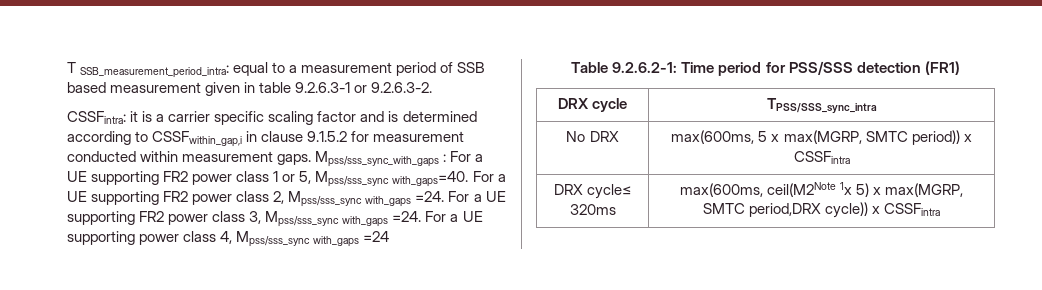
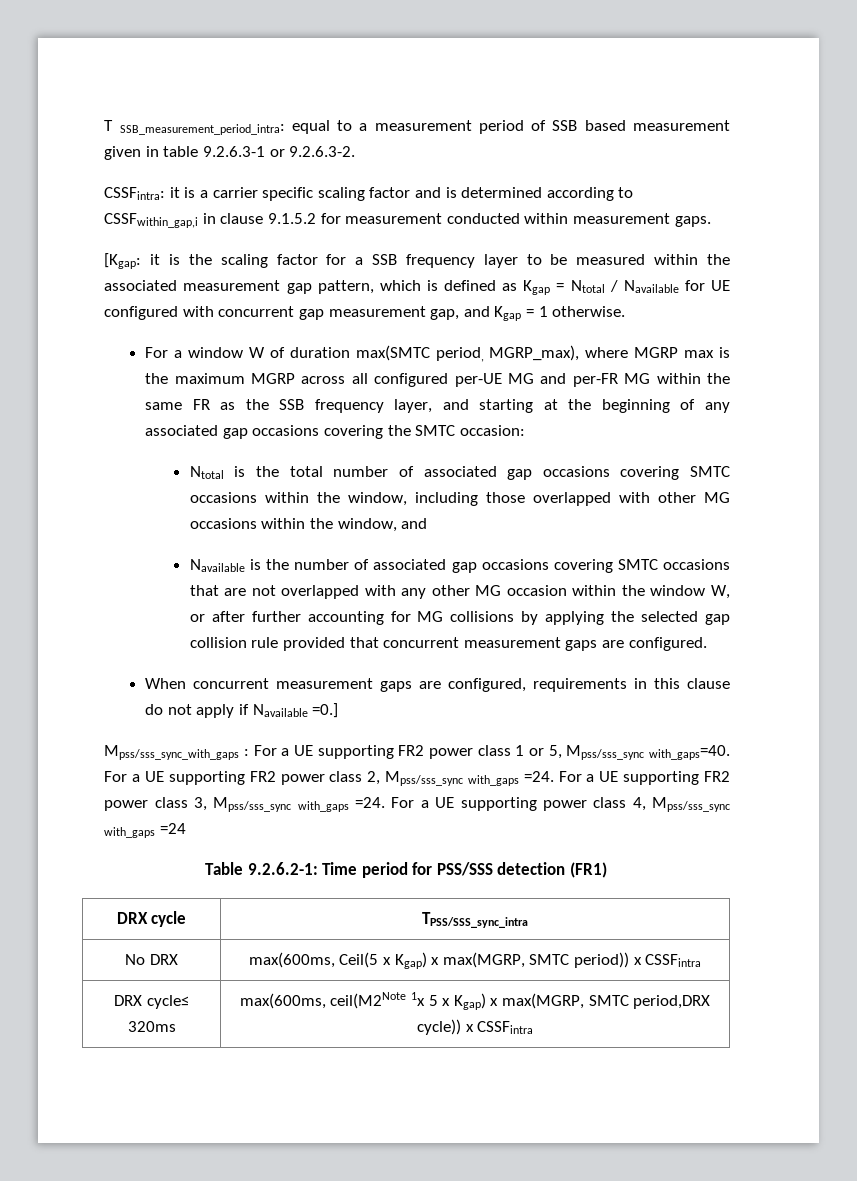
(312, 159) none -> [104,253,730,269] [104,280,730,295] [104,306,626,321] [145,345,730,362] [145,373,731,387] [145,399,731,413] [145,425,525,439] [189,466,731,480] [189,492,731,506] [189,518,428,532] [189,559,731,573] [189,585,731,599] [189,611,730,625] [189,637,707,651] [145,678,730,692] [145,703,339,718] // [Kgap: it is the scaling factor for a SSB frequency layer to be measured within the associated measurement gap pattern, which is defined as Kgap = Ntotal / Navailable for UE configured with concurrent gap measurement gap, and Kgap = 1 otherwise. // For a window W of duration max(SMTC period, MGRP_max), where MGRP max is the maximum MGRP across all configured per-UE MG and per-FR MG within the same FR as the SSB frequency layer, and starting at the beginning of any associated gap occasions covering the SMTC occasion: // Ntotal is the total number of associated gap occasions covering SMTC occasions within the window, including those overlapped with other MG occasions within the window, and // Navailable is the number of associated gap occasions covering SMTC occasions that are not overlapped with any other MG occasion within the window W, or after further accounting for MG collisions by applying the selected gap collision rule provided that concurrent measurement gaps are configured. // When concurrent measurement gaps are configured, requirements in this clause do not apply if Navailable =0.] //
[758,131,768,142] 5 -> [339,952,427,969] Ceil(5 x Kgap)
[856,183,870,197] 5) -> [428,993,486,1010] 5 x Kgap)

